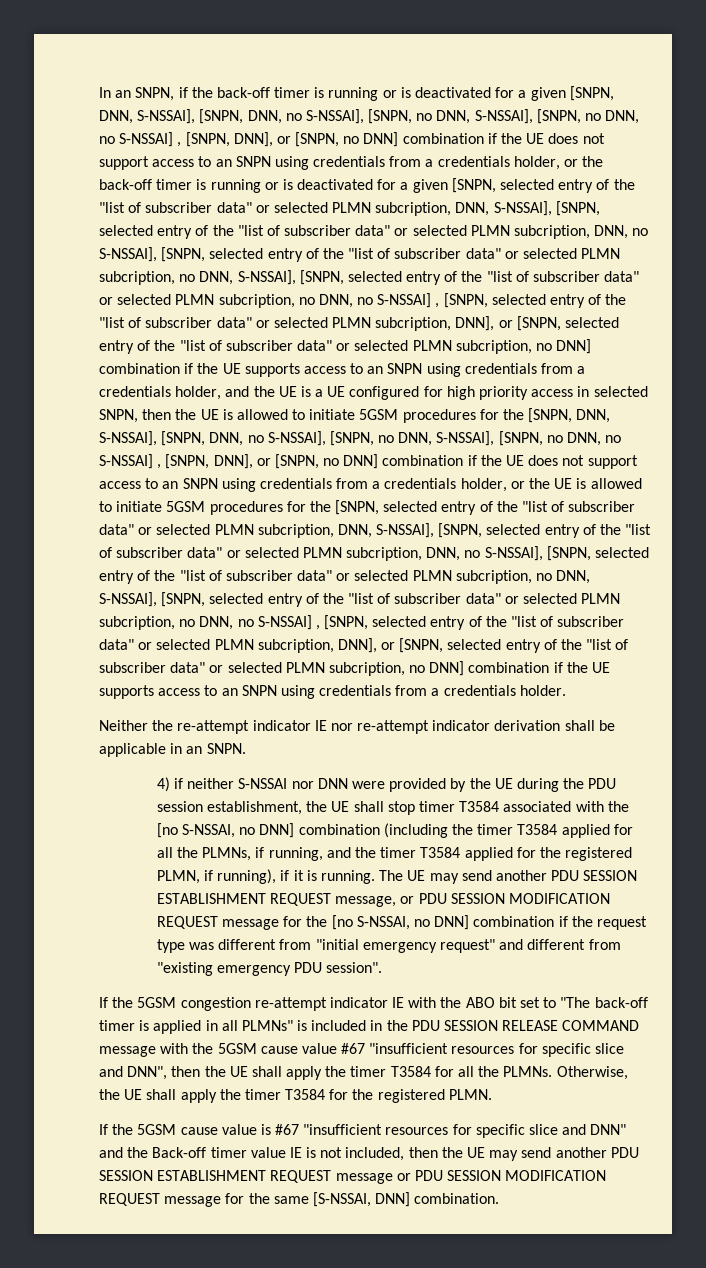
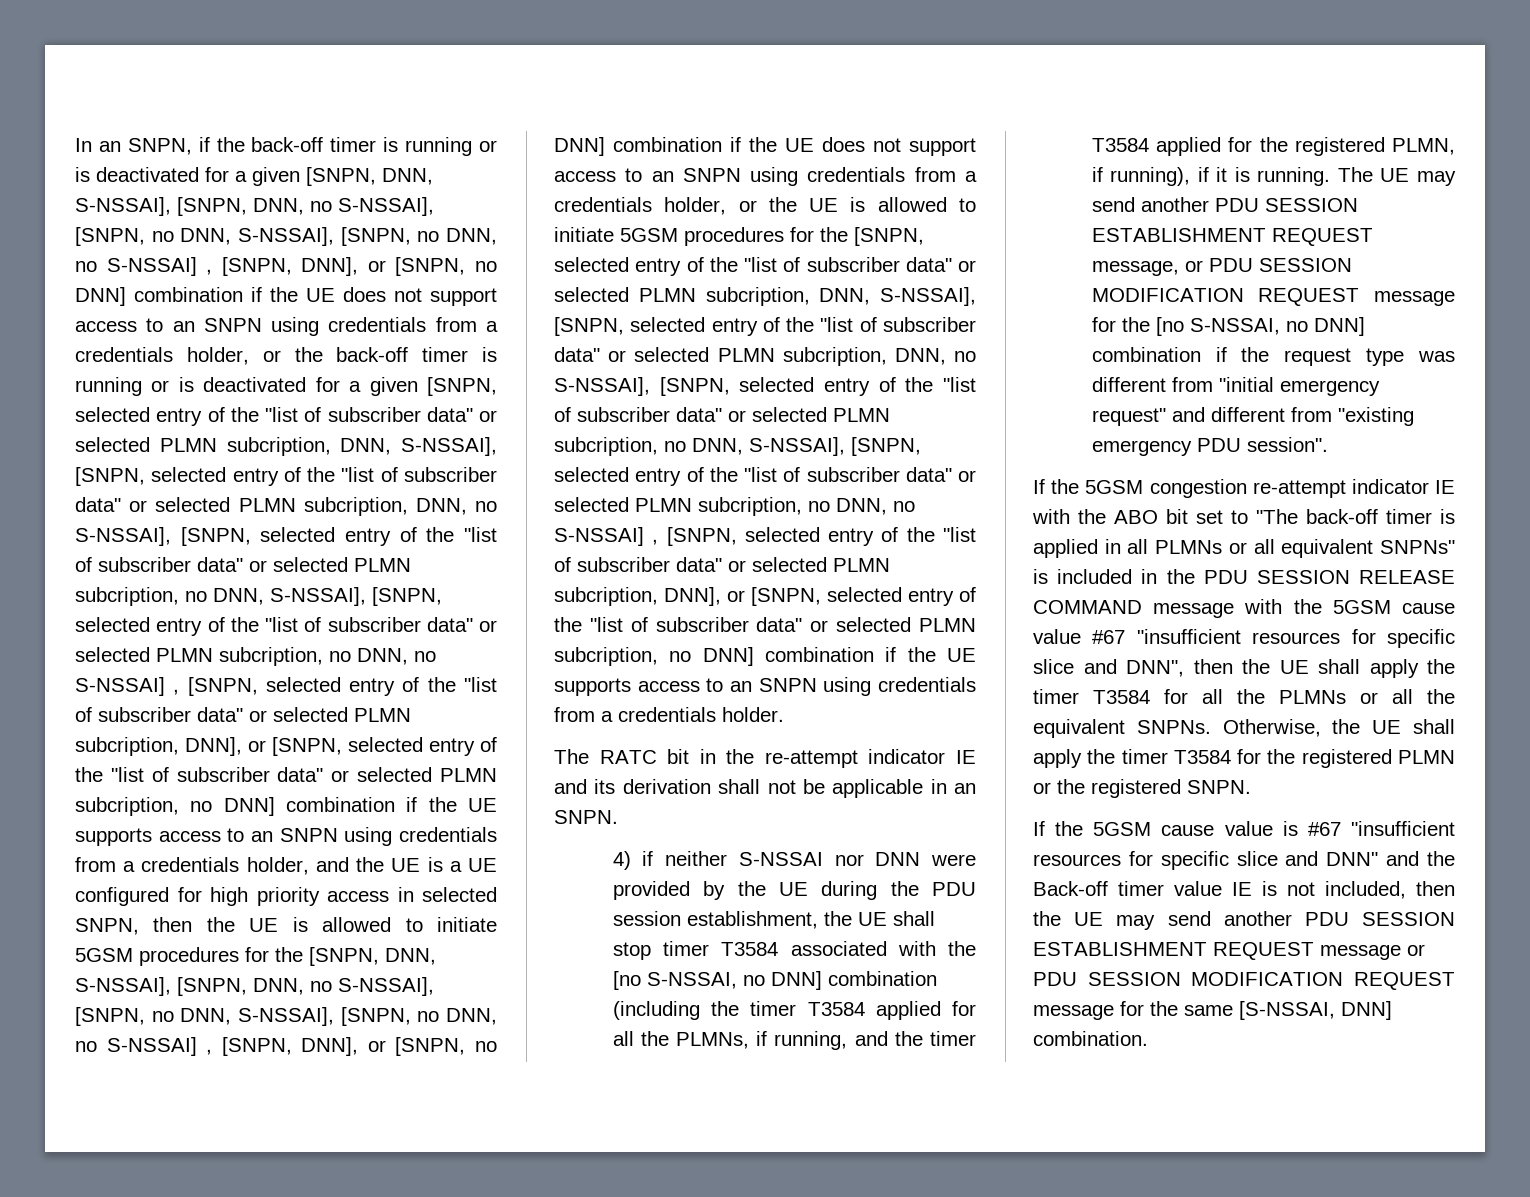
[99,720,148,731] Neither -> [554,749,716,764] The RATC bit in
[330,720,491,734] nor re-attempt indicator -> [554,779,616,794] and its
(595, 725) none -> [767,780,796,794] not
[241,1020,293,1031] PLMNs" -> [1155,539,1455,558] PLMNs or all equivalent SNPNs"
[503,1066,553,1077] PLMNs. -> [1279,689,1455,704] [1033,719,1211,738] PLMNs or all the equivalent SNPNs.
[448,1089,492,1100] PLMN. -> [1398,750,1455,764] [1033,779,1251,798] PLMN or the registered SNPN.

